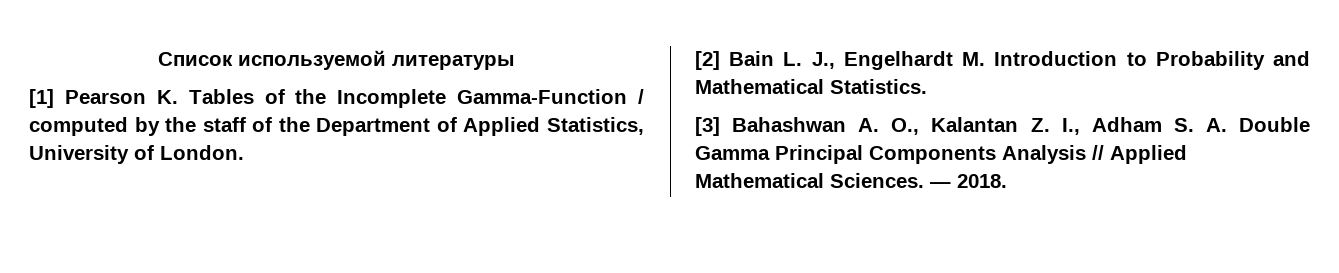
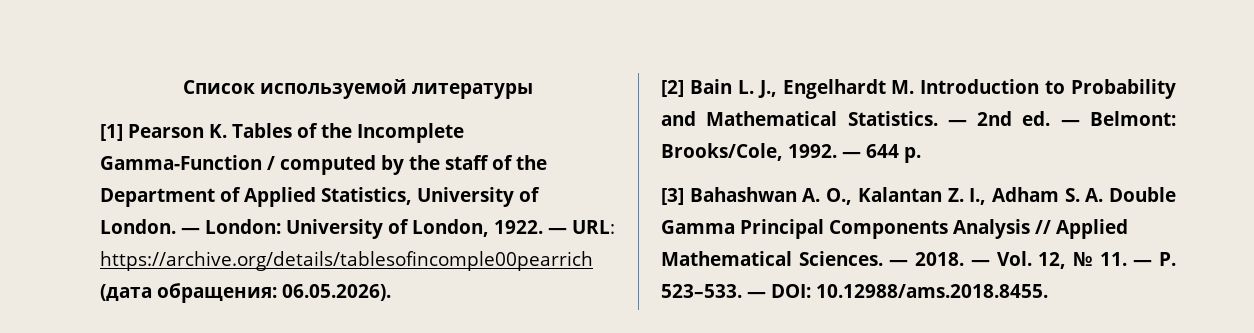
(244, 152) none -> [181,219,615,239] [100,251,593,271] [100,283,391,303] — London: University of London, 1922. — URL: https://archive.org/details/tablesofincomple00pearrich (дата обращения: 06.05.2026).
(927, 86) none -> [947,111,1176,126] [661,143,921,163] — 2nd ed. — Belmont: Brooks/Cole, 1992. — 644 p.
(1007, 181) none -> [970,251,1177,269] [661,284,1048,298] — Vol. 12, № 11. — P. 523–533. — DOI: 10.12988/ams.2018.8455.

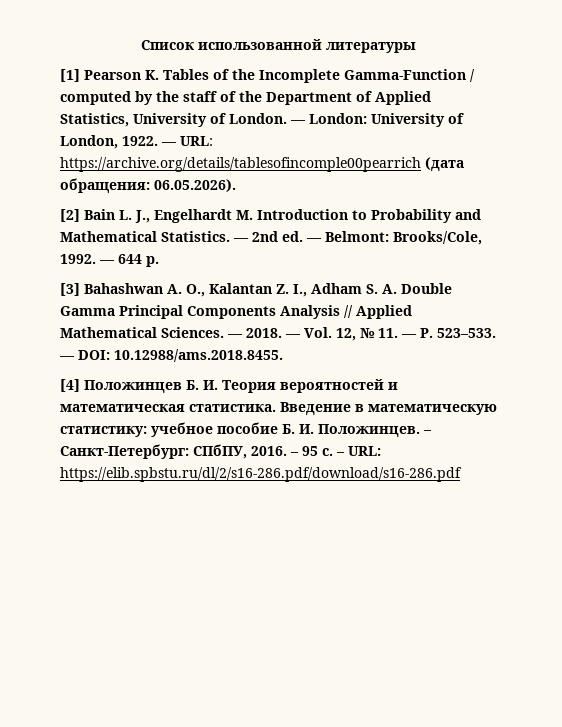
[259,79,407,99] используемой -> [198,39,322,50] использованной
(1048, 291) none -> [60,379,398,394] [60,402,497,416] [60,422,432,438] [60,444,381,459] [60,467,462,482] // [4] Положинцев Б. И. Теория вероятностей и математическая статистика. Введение в математическую статистику: учебное пособие Б. И. Положинцев. – Санкт-Петербург: СПбПУ, 2016. – 95 с. – URL: https://elib.spbstu.ru/dl/2/s16-286.pdf/download/s16-286.pdf

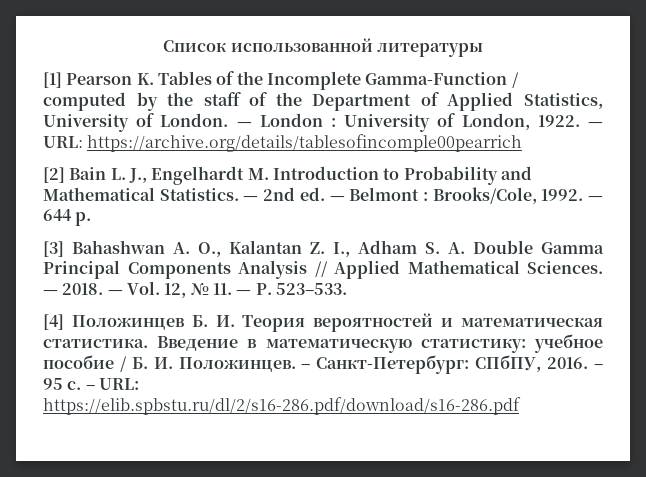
[309,113,367,124] London: -> [259,113,337,127] London :
[425,157,464,172] [60,178,236,194] (дата обращения: 06.05.2026). -> (523, 143) none
[325,231,389,242] Belmont: -> [349,187,428,201] Belmont :
[59,349,283,362] — DOI: 10.12988/ams.2018.8455. -> (347, 289) none
(278, 428) none -> [119,356,127,372] /

